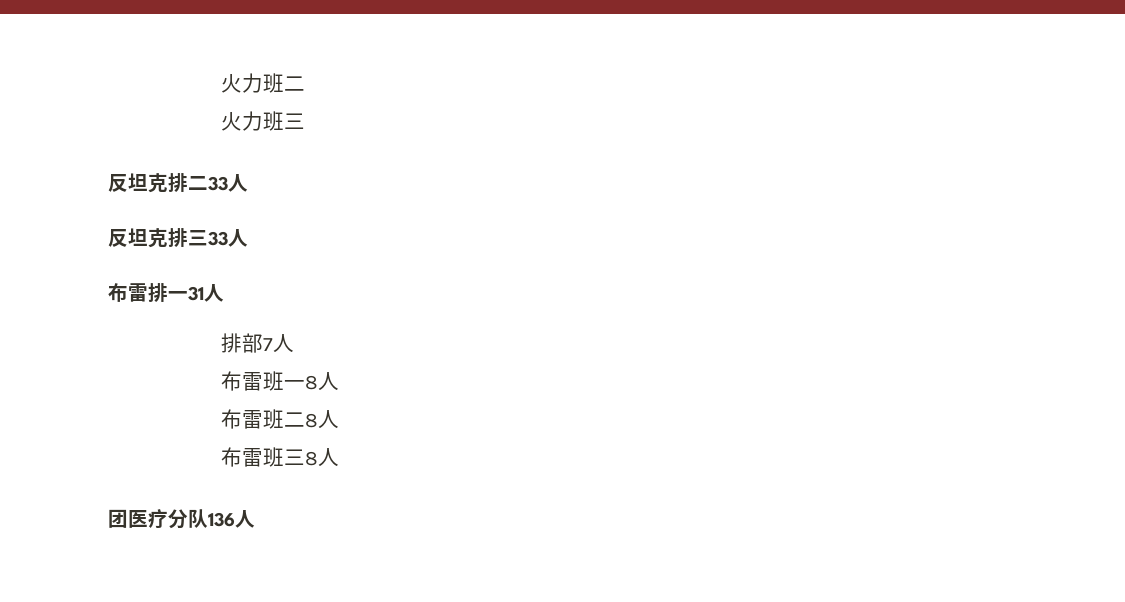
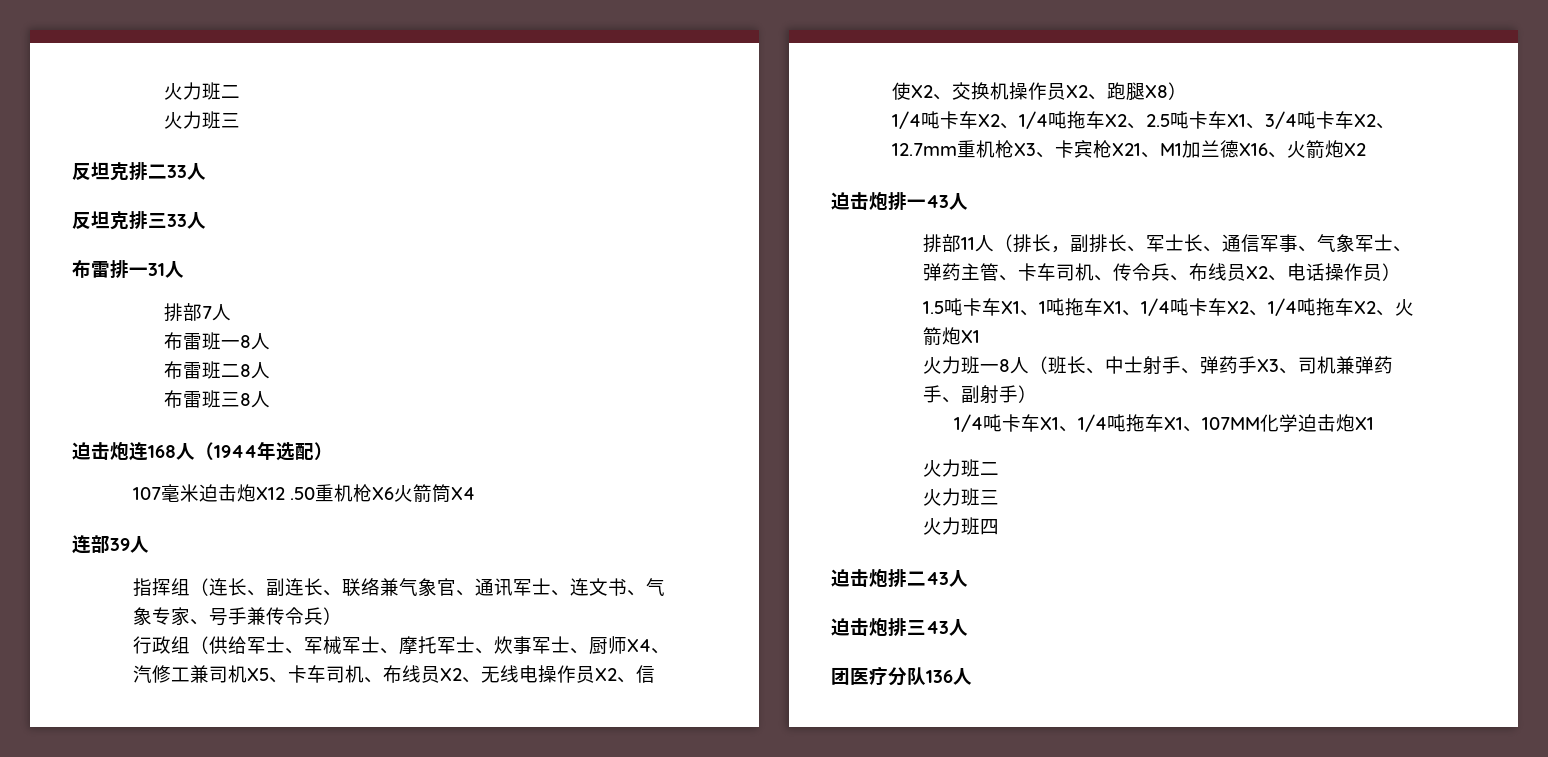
(339, 457) none -> [72,441,333,461] [133,484,476,503] [72,535,149,554] [133,578,666,597] [133,607,343,626] [133,636,671,655] [133,665,656,683] [892,82,1188,101] [892,111,1396,129] [892,140,1367,158] [831,191,968,210] [923,234,1413,253] [923,263,1402,281] [923,298,1415,316] [923,327,981,345] [923,356,1394,375] [923,385,1038,404] [953,414,1374,432] [923,459,1000,477] [923,488,1000,506] [923,517,1000,535] [831,568,968,587] [831,617,968,636] // 迫击炮连168人（1944年选配） // 107毫米迫击炮X12 .50重机枪X6火箭筒X4 // 连部39人 // 指挥组（连长、副连长、联络兼气象官、通讯军士、连文书、气象专家、号手兼传令兵） // 行政组（供给军士、军械军士、摩托军士、炊事军士、厨师X4、汽修工兼司机X5、卡车司机、布线员X2、无线电操作员X2、信使X2、交换机操作员X2、跑腿X8） // 1/4吨卡车X2、1/4吨拖车X2、2.5吨卡车X1、3/4吨卡车X2、12.7mm重机枪X3、卡宾枪X21、M1加兰德X16、火箭炮X2 // 迫击炮排一43人 // 排部11人（排长，副排长、军士长、通信军事、气象军士、弹药主管、卡车司机、传令兵、布线员X2、电话操作员） // 1.5吨卡车X1、1吨拖车X1、1/4吨卡车X2、1/4吨拖车X2、火箭炮X1 // 火力班一8人（班长、中士射手、弹药手X3、司机兼弹药手、副射手） // 1/4吨卡车X1、1/4吨拖车X1、107MM化学迫击炮X1 // 火力班二 // 火力班三 // 火力班四 // 迫击炮排二43人 // 迫击炮排三43人

